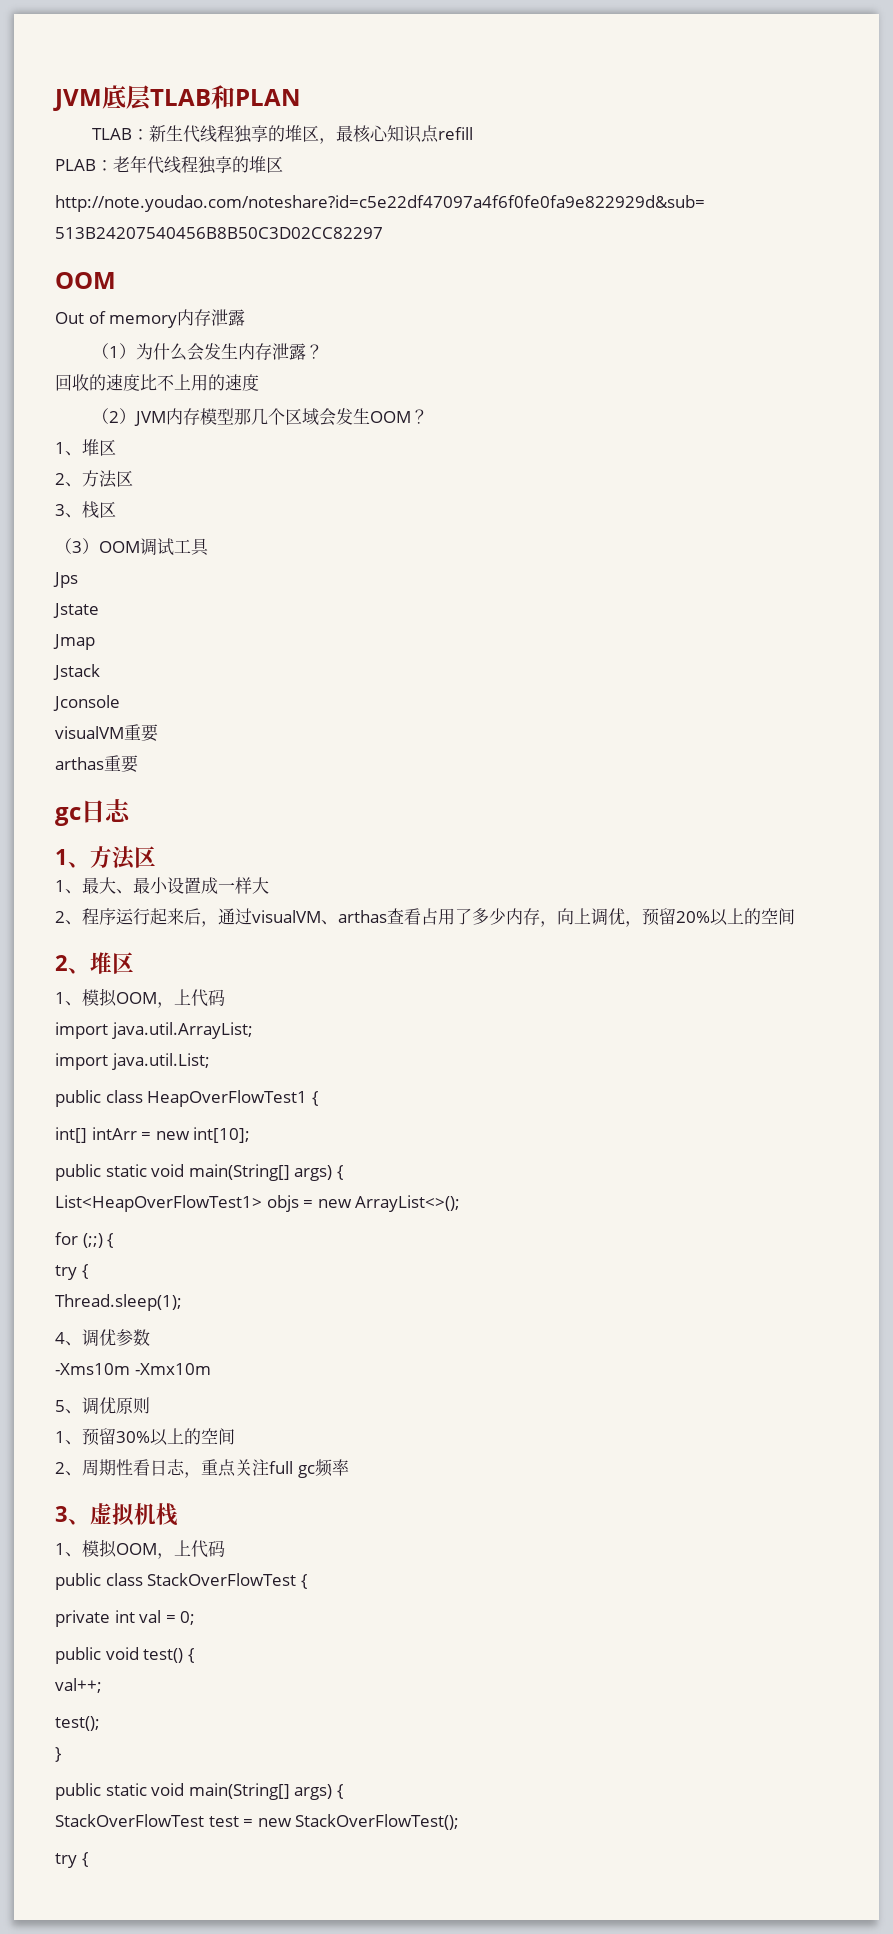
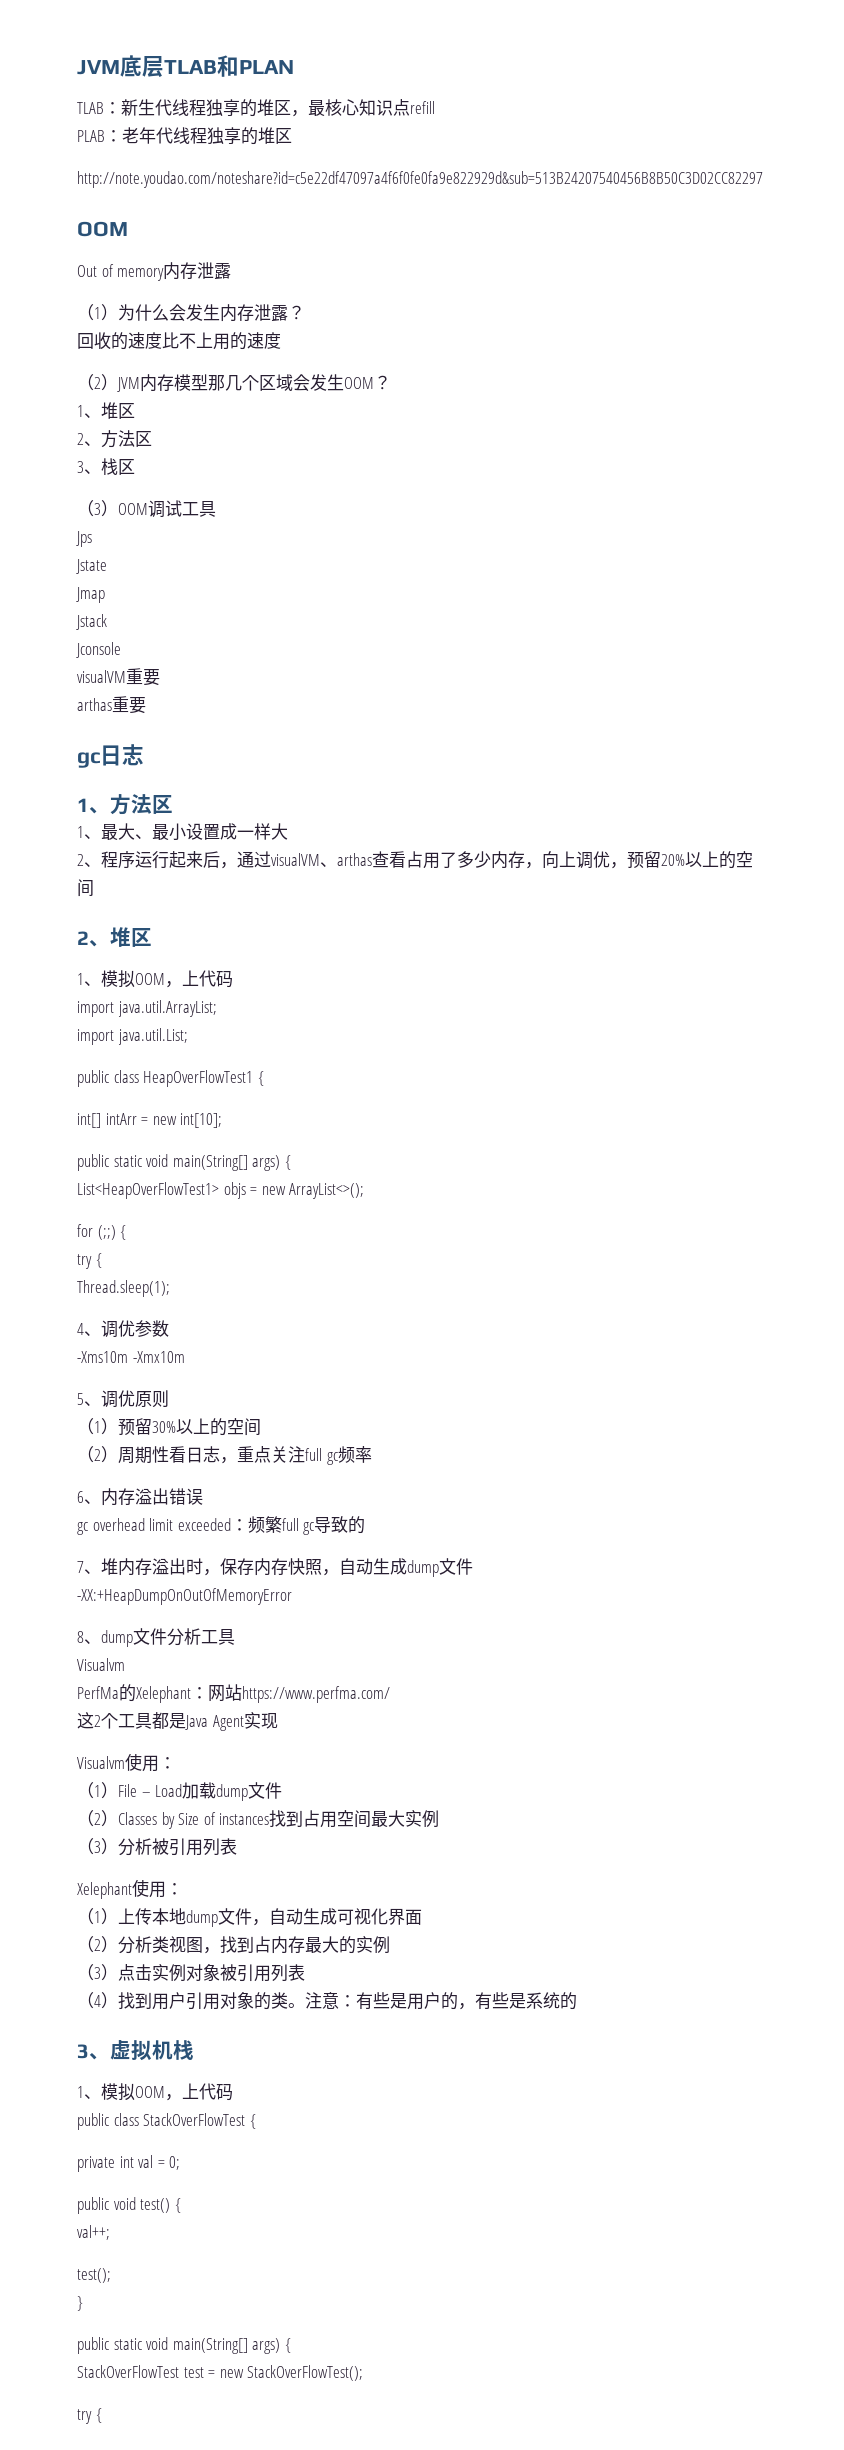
[55,1431,82,1445] 1、 -> [77,1418,118,1435] （1）
[55,1462,82,1476] 2、 -> [77,1446,118,1463] （2）
(349, 1467) none -> [77,1488,203,1506] [77,1516,366,1535] [77,1558,473,1577] [77,1588,292,1605] [77,1628,235,1647] [77,1658,125,1671] [77,1684,390,1703] [77,1712,278,1731] [77,1753,176,1772] [77,1782,283,1801] [77,1810,440,1829] [77,1838,237,1856] [77,1879,183,1899] [77,1908,422,1927] [77,1936,390,1954] [77,1964,305,1982] [77,1992,577,2010] // 6、内存溢出错误 // gc overhead limit exceeded：频繁full gc导致的 // 7、堆内存溢出时，保存内存快照，自动生成dump文件 // -XX:+HeapDumpOnOutOfMemoryError // 8、dump文件分析工具 // Visualvm // PerfMa的Xelephant：网站https://www.perfma.com/ // 这2个工具都是Java Agent实现 // Visualvm使用： // （1）File – Load加载dump文件 // （2）Classes by Size of instances找到占用空间最大实例 // （3）分析被引用列表 // Xelephant使用： // （1）上传本地dump文件，自动生成可视化界面 // （2）分析类视图，找到占内存最大的实例 // （3）点击实例对象被引用列表 // （4）找到用户引用对象的类。注意：有些是用户的，有些是系统的

